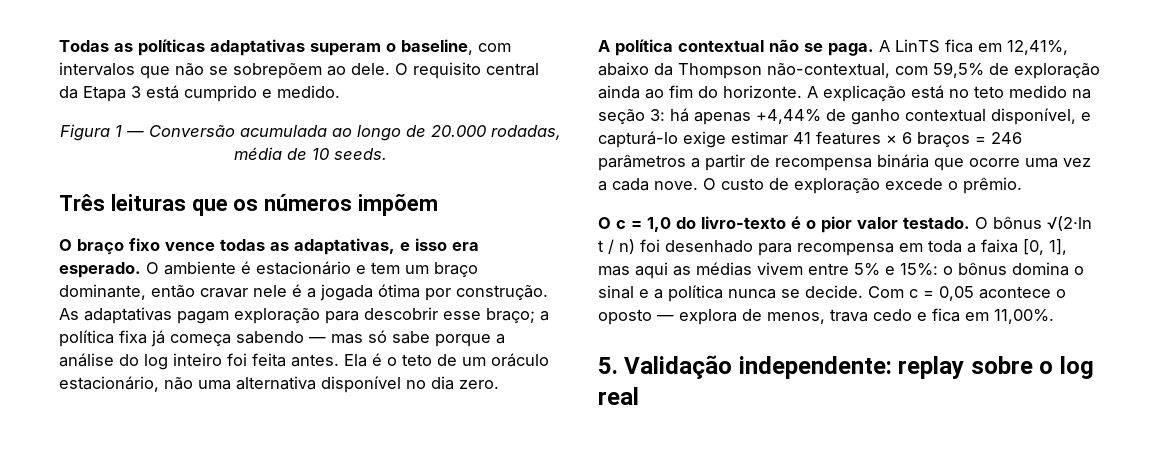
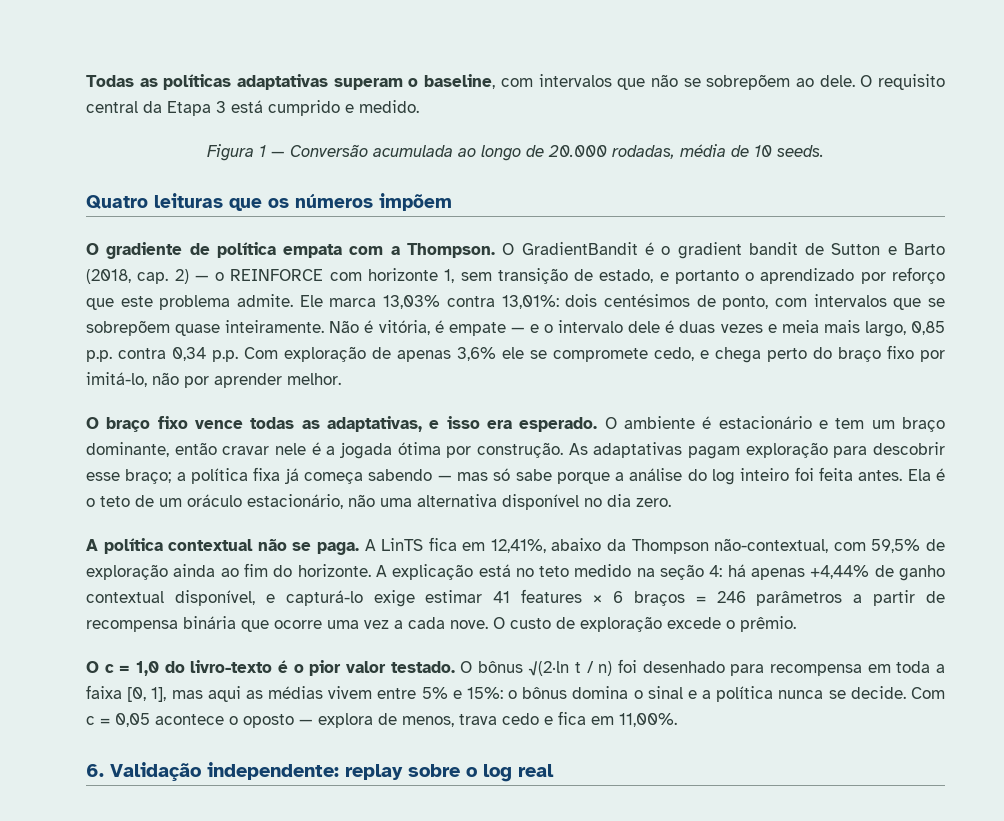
[59,194,105,211] Três -> [86,195,148,209] Quatro
(439, 204) none -> [86,242,945,259] [86,267,946,284] [86,294,945,310] [86,320,946,337] [86,345,945,363] [86,372,341,388] // O gradiente de política empata com a Thompson. O GradientBandit é o gradient bandit de Sutton e Barto (2018, cap. 2) — o REINFORCE com horizonte 1, sem transição de estado, e portanto o aprendizado por reforço que este problema admite. Ele marca 13,03% contra 13,01%: dois centésimos de ponto, com intervalos que se sobrepõem quase inteiramente. Não é vitória, é empate — e o intervalo dele é duas vezes e meia mais largo, 0,85 p.p. contra 0,34 p.p. Com exploração de apenas 3,6% ele se compromete cedo, e chega perto do braço fixo por imitá-lo, não por aprender melhor.
[650,109,665,121] 3: -> [709,565,723,577] 4:
[598,357,618,374] 5. -> [86,764,104,777] 6.

